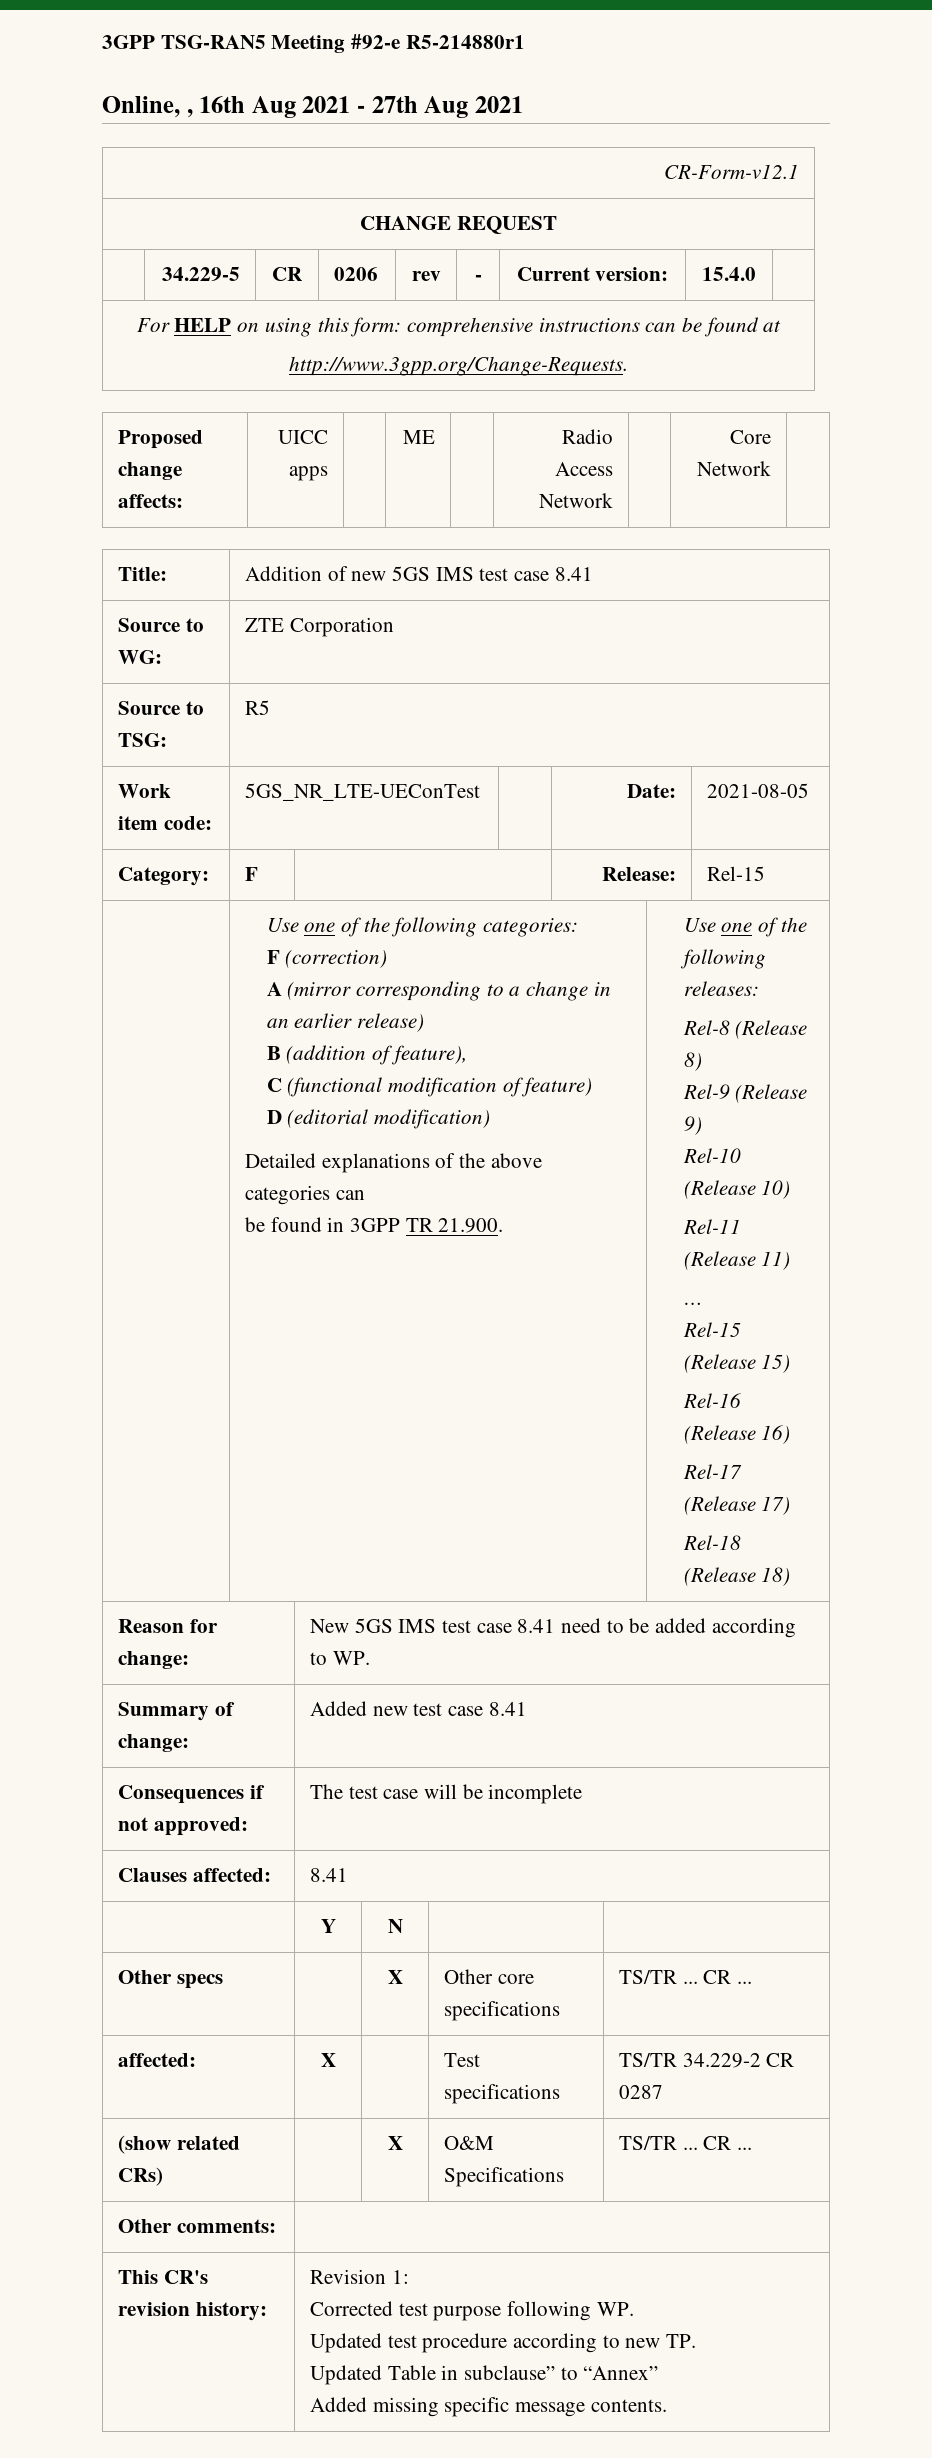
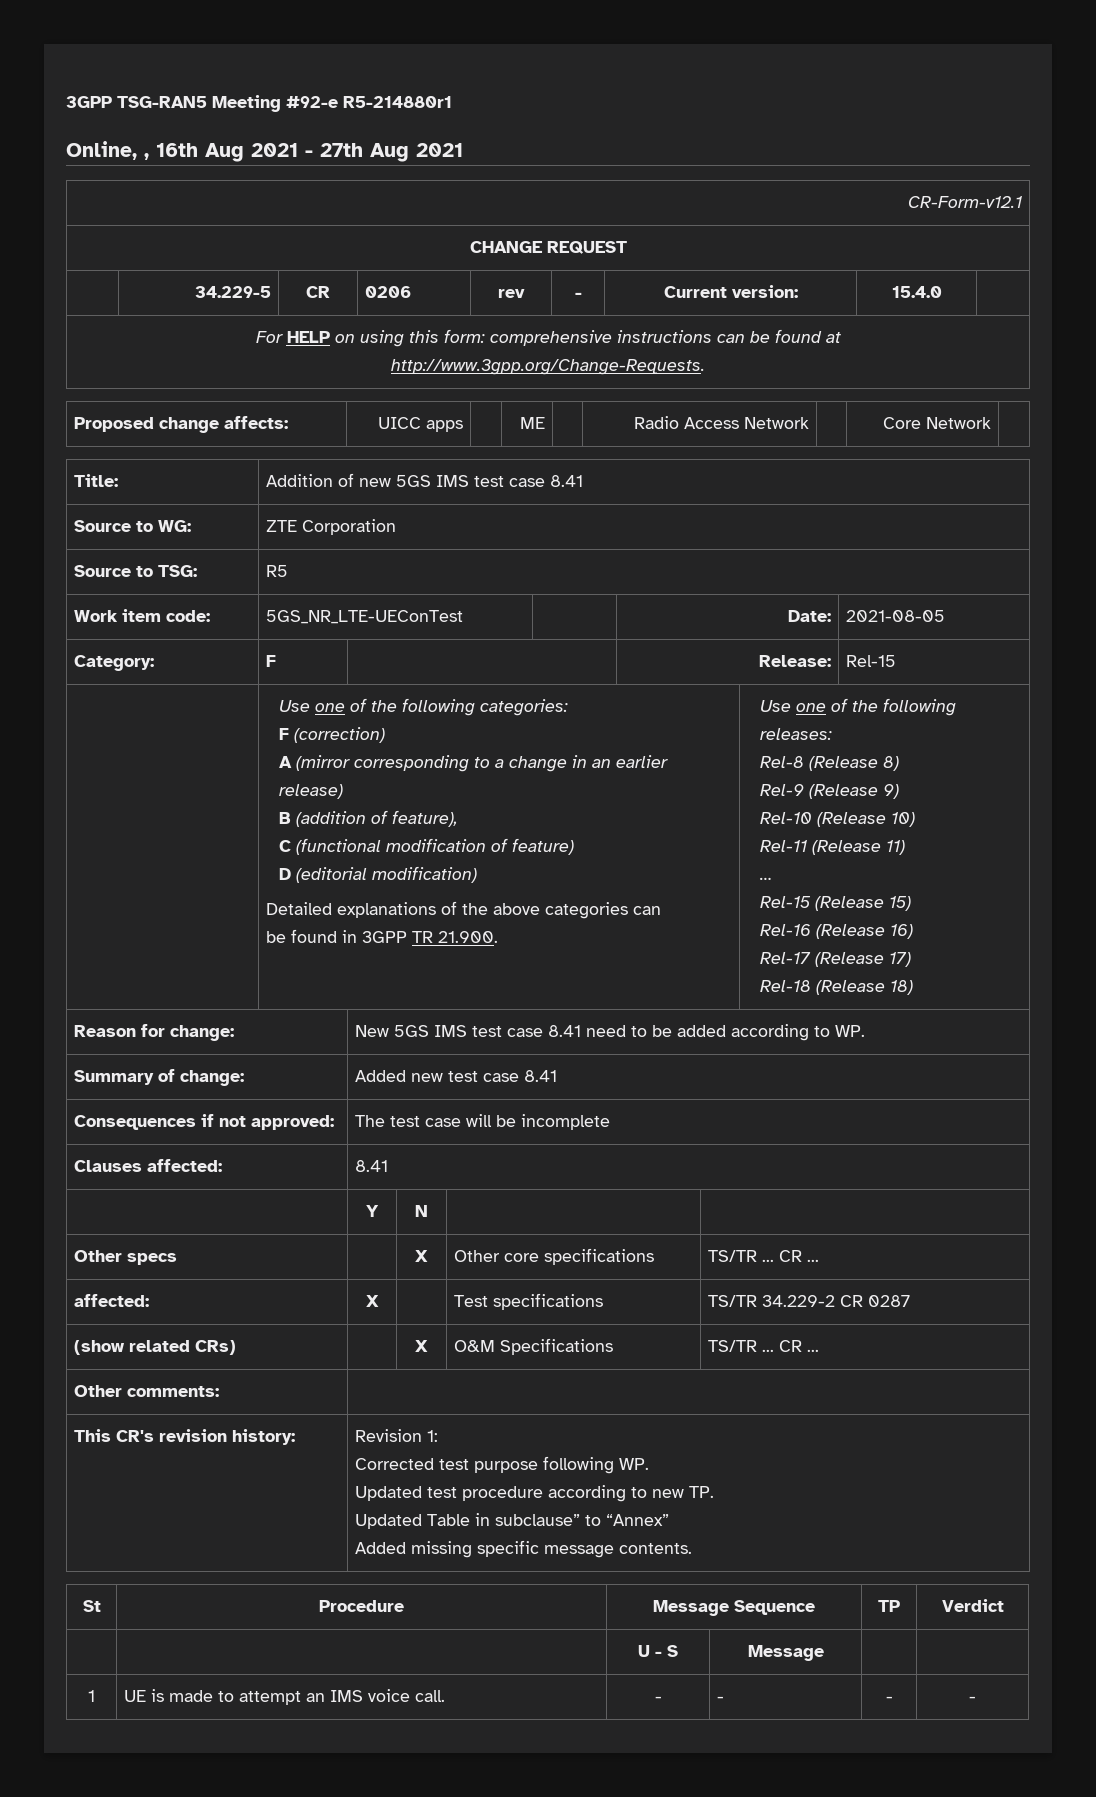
(667, 2405) none -> [82,1600,101,1612] [319,1600,404,1612] [653,1600,815,1616] [878,1600,900,1612] [941,1599,1004,1612] [638,1645,678,1657] [747,1645,824,1661] [88,1690,95,1702] [124,1689,446,1705] [654,1696,662,1702] [717,1696,725,1702] [885,1696,893,1702] [969,1696,976,1702] // St | Procedure | Message Sequence | TP | Verdict // | | U - S | Message | | // 1 | UE is made to attempt an IMS voice call. | - | - | - | -

